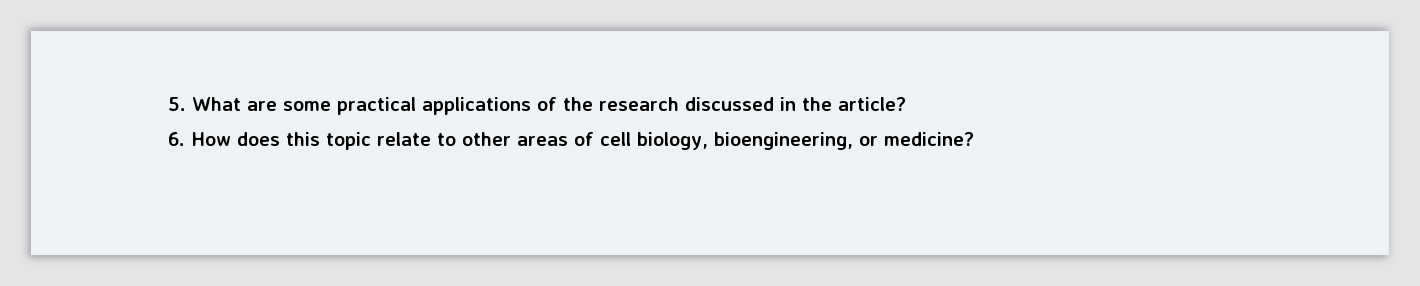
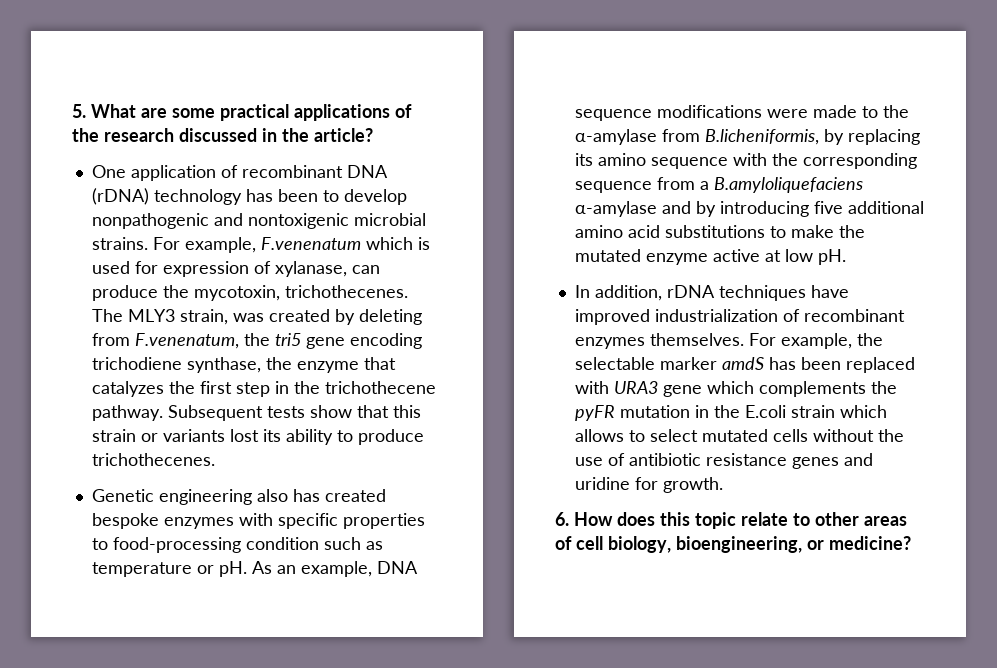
(906, 104) none -> [91,165,388,181] [91,188,407,205] [91,213,426,229] [91,237,430,253] [91,261,380,277] [91,285,408,301] [91,309,422,325] [91,333,422,349] [91,357,396,373] [91,381,436,397] [91,405,421,421] [91,429,424,445] [91,453,215,466] [91,489,386,505] [91,513,425,529] [91,537,383,553] [91,561,418,577] [574,105,909,121] [574,129,920,145] [574,153,917,169] [574,177,863,193] [574,201,924,217] [574,225,865,238] [574,249,846,265] [574,285,849,301] [574,309,905,325] [574,333,883,349] [574,357,915,373] [574,381,897,397] [574,405,887,421] [574,429,904,442] [574,453,873,469] [574,477,723,493] // One application of recombinant DNA (rDNA) technology has been to develop nonpathogenic and nontoxigenic microbial strains. For example, F.venenatum which is used for expression of xylanase, can produce the mycotoxin, trichothecenes. The MLY3 strain, was created by deleting from F.venenatum, the tri5 gene encoding trichodiene synthase, the enzyme that catalyzes the first step in the trichothecene pathway. Subsequent tests show that this strain or variants lost its ability to produce trichothecenes. // Genetic engineering also has created bespoke enzymes with specific properties to food-processing condition such as temperature or pH. As an example, DNA sequence modifications were made to the α-amylase from B.licheniformis, by replacing its amino sequence with the corresponding sequence from a B.amyloliquefaciens α-amylase and by introducing five additional amino acid substitutions to make the mutated enzyme active at low pH. // In addition, rDNA techniques have improved industrialization of recombinant enzymes themselves. For example, the selectable marker amdS has been replaced with URA3 gene which complements the pyFR mutation in the E.coli strain which allows to select mutated cells without the use of antibiotic resistance genes and uridine for growth.

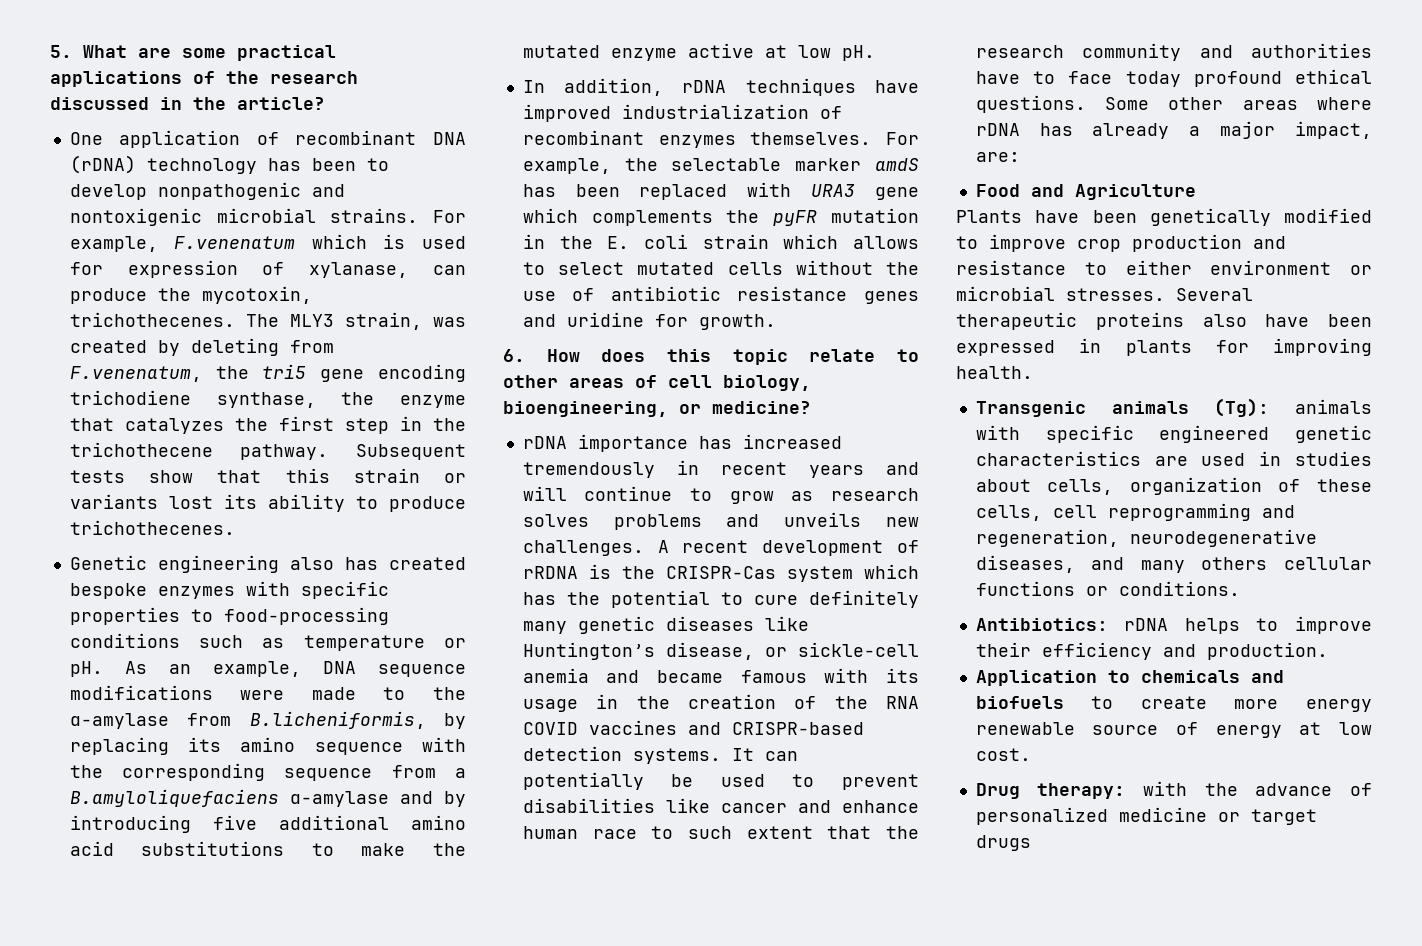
[245,537,319,550] condition -> [69,633,180,648] conditions
[744,405,786,418] E.coli -> [607,234,688,249] E. coli
(911, 543) none -> [522,434,842,452] [522,460,919,478] [522,486,919,504] [522,512,919,530] [522,540,919,556] [522,564,919,582] [522,590,919,608] [522,616,809,634] [522,642,919,660] [522,668,919,683] [522,694,919,712] [522,720,864,735] [522,746,798,764] [522,772,919,790] [522,798,919,813] [522,826,919,839] [975,43,1372,61] [975,69,1372,87] [975,95,1372,113] [975,121,1372,139] [975,152,1020,162] [975,184,1196,200] [956,208,1372,226] [956,234,1286,252] [956,260,1372,275] [956,286,1253,301] [956,312,1372,330] [956,338,1372,356] [956,366,1033,379] [975,398,1372,417] [975,425,1372,443] [975,451,1372,466] [975,477,1372,495] [975,503,1295,521] [975,529,1317,547] [975,555,1372,573] [975,581,1240,596] [975,616,1372,634] [975,642,1328,660] [975,670,1284,686] [975,696,1372,712] [975,722,1372,738] [975,748,1031,761] [975,781,1372,799] [975,807,1317,825] [975,835,1031,851] // rDNA importance has increased tremendously in recent years and will continue to grow as research solves problems and unveils new challenges. A recent development of rRDNA is the CRISPR-Cas system which has the potential to cure definitely many genetic diseases like Huntington’s disease, or sickle-cell anemia and became famous with its usage in the creation of the RNA COVID vaccines and CRISPR-based detection systems. It can potentially be used to prevent disabilities like cancer and enhance human race to such extent that the research community and authorities have to face today profound ethical questions. Some other areas where rDNA has already a major impact, are: // Food and Agriculture // Plants have been genetically modified to improve crop production and resistance to either environment or microbial stresses. Several therapeutic proteins also have been expressed in plants for improving health. // Transgenic animals (Tg): animals with specific engineered genetic characteristics are used in studies about cells, organization of these cells, cell reprogramming and regeneration, neurodegenerative diseases, and many others cellular functions or conditions. // Antibiotics: rDNA helps to improve their efficiency and production. // Application to chemicals and biofuels to create more energy renewable source of energy at low cost. // Drug therapy: with the advance of personalized medicine or target drugs

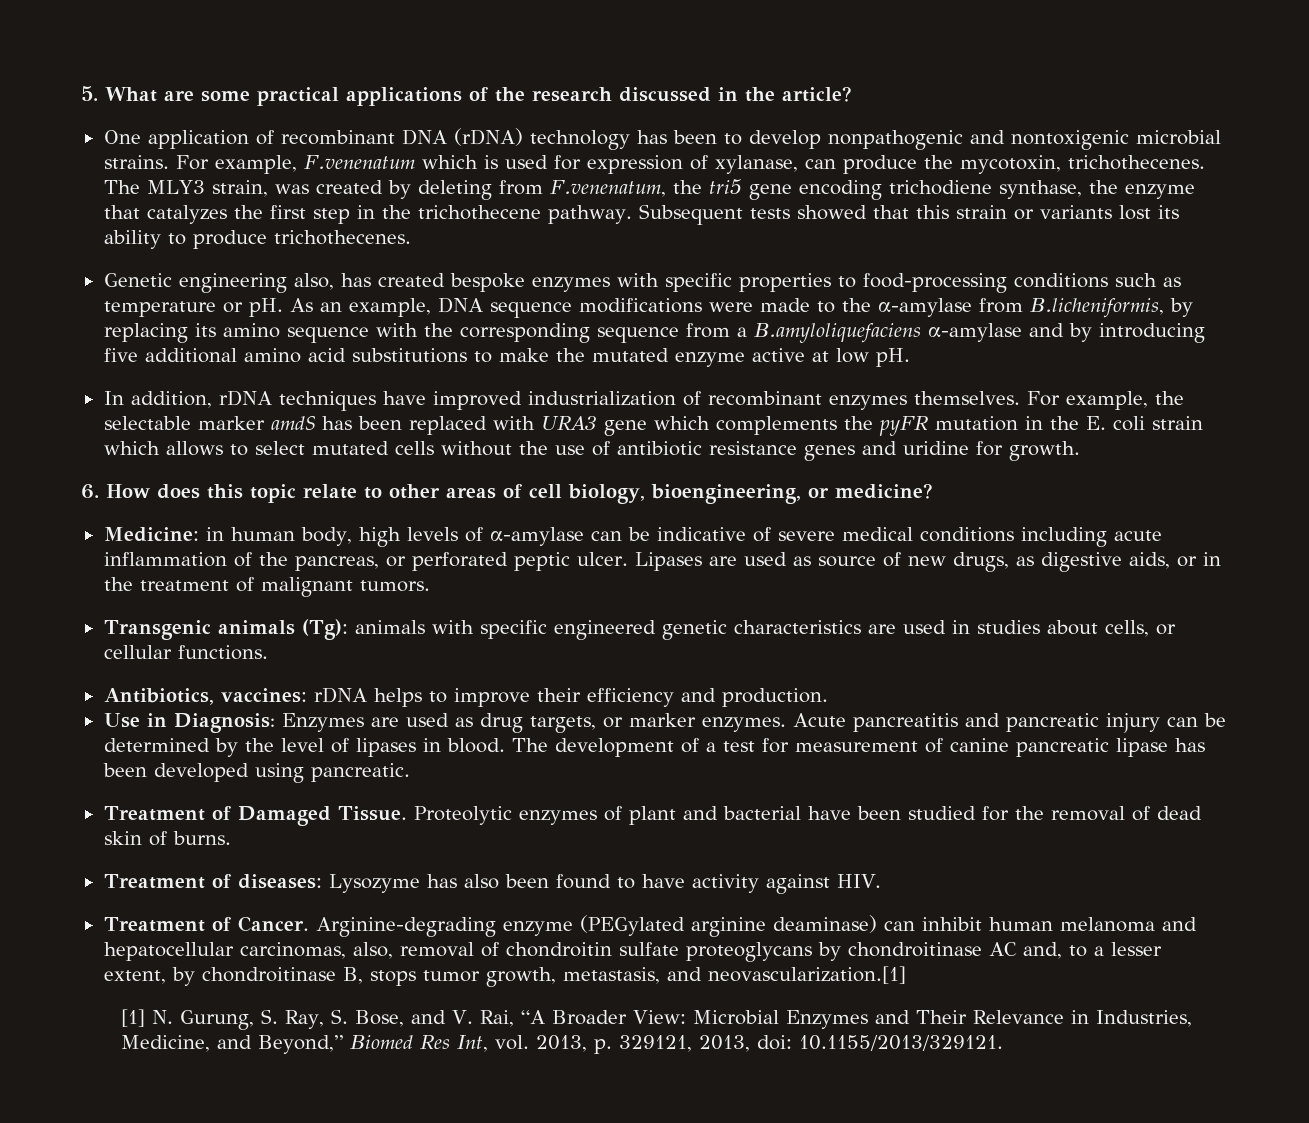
[149,470,194,483] show -> [796,205,867,220] showed
[289,557,334,570] also -> [293,273,334,290] also,
[522,434,842,452] [522,460,919,478] [522,486,919,504] [522,512,919,530] [522,540,919,556] [522,564,919,582] [522,590,919,608] [522,616,809,634] [522,642,919,660] [522,668,919,683] [522,694,919,712] [522,720,864,735] [522,746,798,764] [522,772,919,790] [522,798,919,813] [522,826,919,839] [975,43,1372,61] [975,69,1372,87] [975,95,1372,113] [975,121,1372,139] [975,152,1020,162] [975,184,1196,200] [956,208,1372,226] [956,234,1286,252] [956,260,1372,275] [956,286,1253,301] [956,312,1372,330] [956,338,1372,356] [956,366,1033,379] rDNA importance has increased tremendously in recent years and will continue to grow as research solves problems and unveils new challenges. A recent development of rRDNA is the CRISPR-Cas system which has the potential to cure definitely many genetic diseases like Huntington’s disease, or sickle-cell anemia and became famous with its usage in the creation of the RNA COVID vaccines and CRISPR-based detection systems. It can potentially be used to prevent disabilities like cancer and enhance human race to such extent that the research community and authorities have to face today profound ethical questions. Some other areas where rDNA has already a major impact, are: // Food and Agriculture // Plants have been genetically modified to improve crop production and resistance to either environment or microbial stresses. Several therapeutic proteins also have been expressed in plants for improving health. -> [103,527,1162,547] [103,552,1221,572] [103,577,430,597] Medicine: in human body, high levels of α-amylase can be indicative of severe medical conditions including acute inflammation of the pancreas, or perforated peptic ulcer. Lipases are used as source of new drugs, as digestive aids, or in the treatment of malignant tumors.
[1129,477,1372,495] [975,503,1295,521] [975,529,1317,547] [975,555,1372,573] [975,581,1240,596] [975,618,1108,631] organization of these cells, cell reprogramming and regeneration, neurodegenerative diseases, and many others cellular functions or conditions. // Antibiotics: -> [1155,624,1176,635] [103,645,268,660] [103,688,307,705] or cellular functions. // Antibiotics, vaccines:
[975,670,1284,686] [975,696,1372,712] [975,722,1372,738] [975,748,1031,761] [975,781,1372,799] [975,807,1317,825] [975,835,1031,851] Application to chemicals and biofuels to create more energy renewable source of energy at low cost. // Drug therapy: with the advance of personalized medicine or target drugs -> [103,713,1226,733] [103,738,1205,757] [102,763,410,783] [103,806,1202,826] [103,831,231,846] [103,874,882,894] [103,915,1197,937] [103,942,1162,962] [103,966,906,987] [120,1009,1192,1030] [120,1035,1003,1054] Use in Diagnosis: Enzymes are used as drug targets, or marker enzymes. Acute pancreatitis and pancreatic injury can be determined by the level of lipases in blood. The development of a test for measurement of canine pancreatic lipase has been developed using pancreatic. // Treatment of Damaged Tissue. Proteolytic enzymes of plant and bacterial have been studied for the removal of dead skin of burns. // Treatment of diseases: Lysozyme has also been found to have activity against HIV. // Treatment of Cancer. Arginine-degrading enzyme (PEGylated arginine deaminase) can inhibit human melanoma and hepatocellular carcinomas, also, removal of chondroitin sulfate proteoglycans by chondroitinase AC and, to a lesser extent, by chondroitinase B, stops tumor growth, metastasis, and neovascularization.[1] // [1] N. Gurung, S. Ray, S. Bose, and V. Rai, “A Broader View: Microbial Enzymes and Their Relevance in Industries, Medicine, and Beyond,” Biomed Res Int, vol. 2013, p. 329121, 2013, doi: 10.1155/2013/329121.

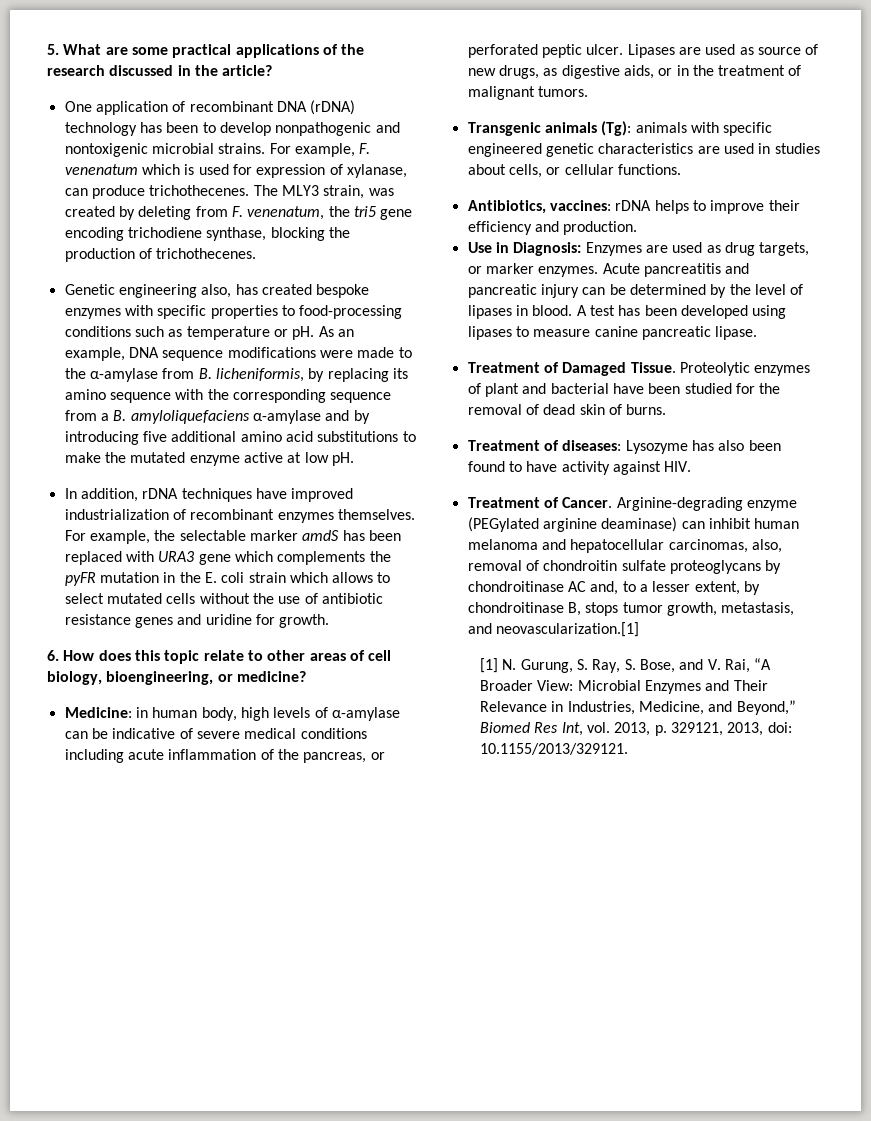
[303,155,415,169] F.venenatum -> [359,143,371,154] [64,164,138,175] F. venenatum
[923,155,1061,174] the mycotoxin, -> (145, 192) none
[549,180,666,197] F.venenatum, -> [231,206,325,220] F. venenatum,
[1088,180,1195,199] [103,204,1179,225] [103,230,267,249] the enzyme that catalyzes the first step in the trichothecene pathway. Subsequent tests showed that this strain or variants lost its ability to produce -> [270,227,350,241] [64,248,152,262] blocking the production of
[1029,298,1164,318] B.licheniformis, -> [198,368,304,382] B. licheniformis,
[753,323,921,343] B.amyloliquefaciens -> [113,410,250,424] B. amyloliquefaciens
[511,738,1205,757] [102,763,410,783] The development of a test for measurement of canine pancreatic lipase has been developed using pancreatic. -> [576,305,787,319] [467,326,758,340] A test has been developed using lipases to measure canine pancreatic lipase.

